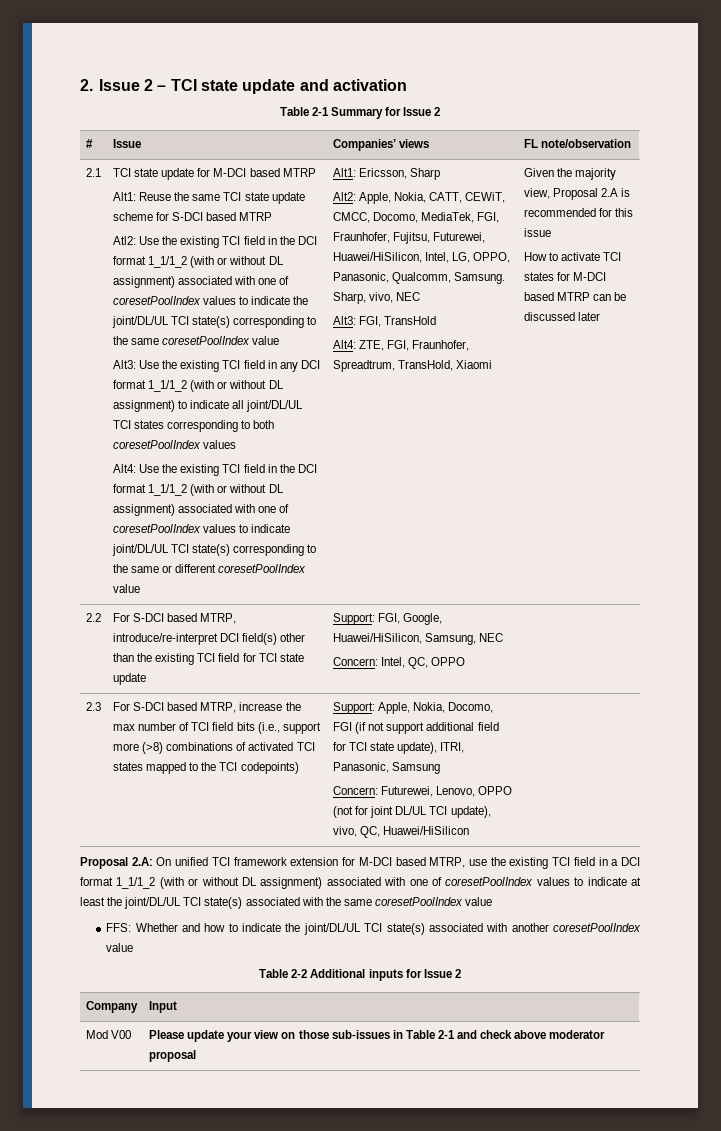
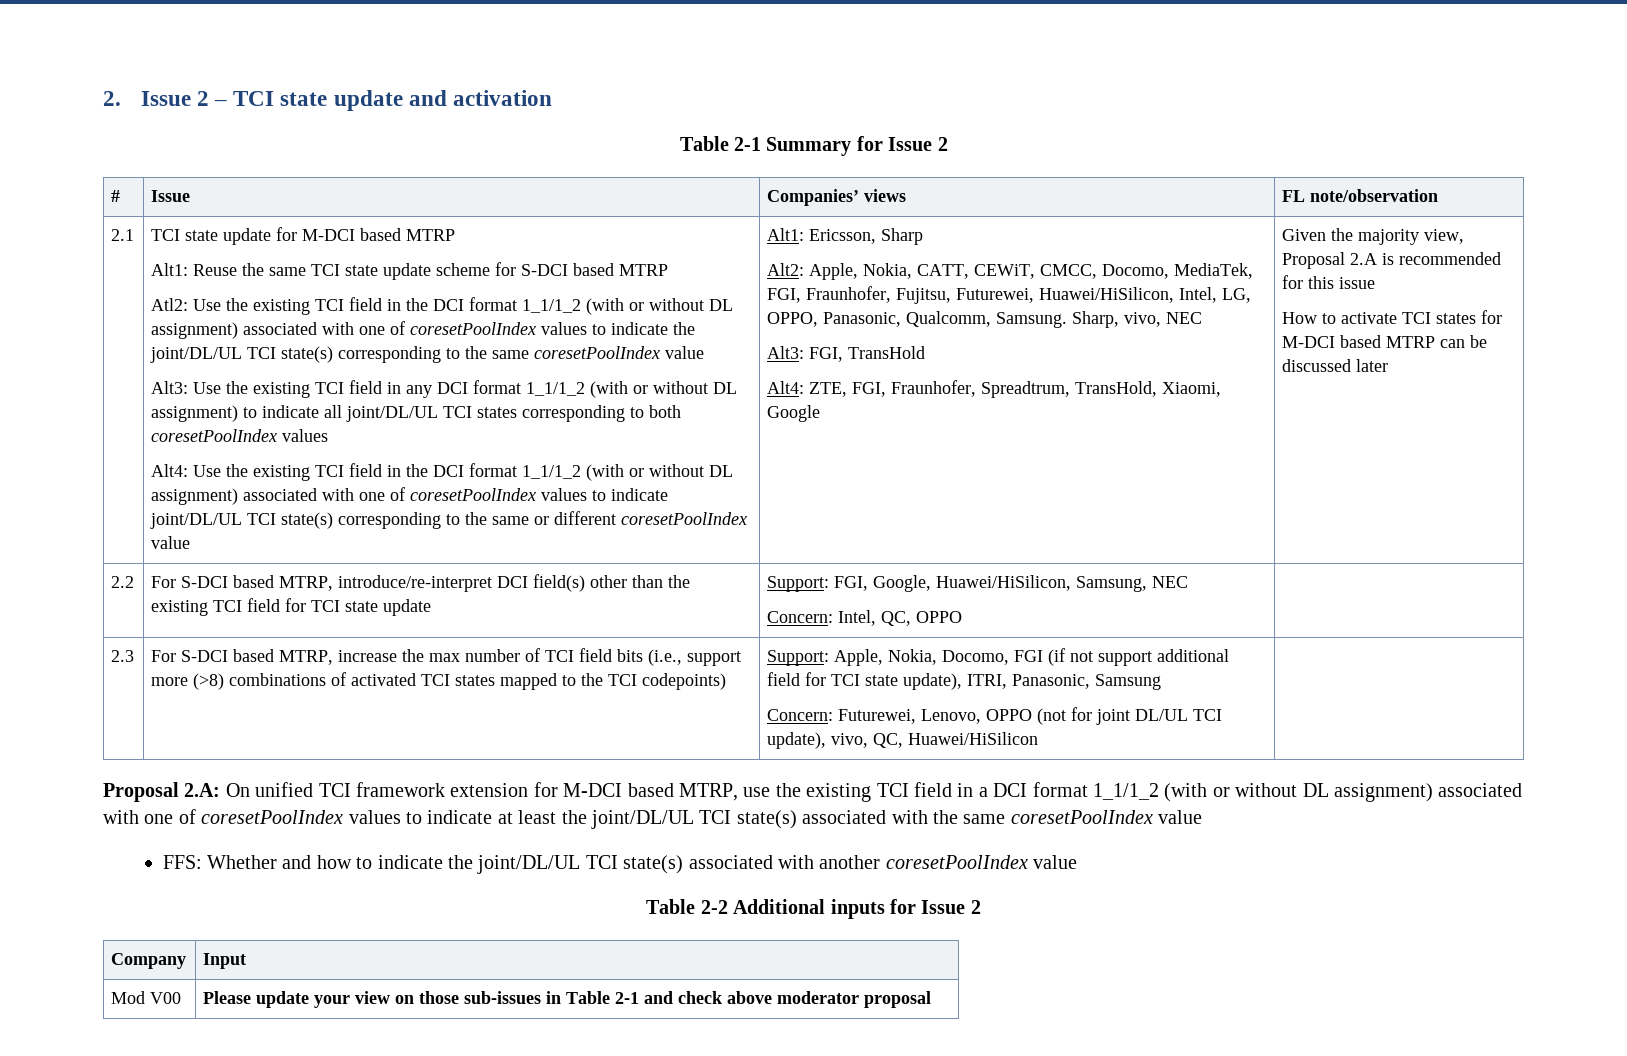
[456,360,493,369] Xiaomi -> [1162,382,1222,397] [767,405,821,422] Xiaomi, Google

